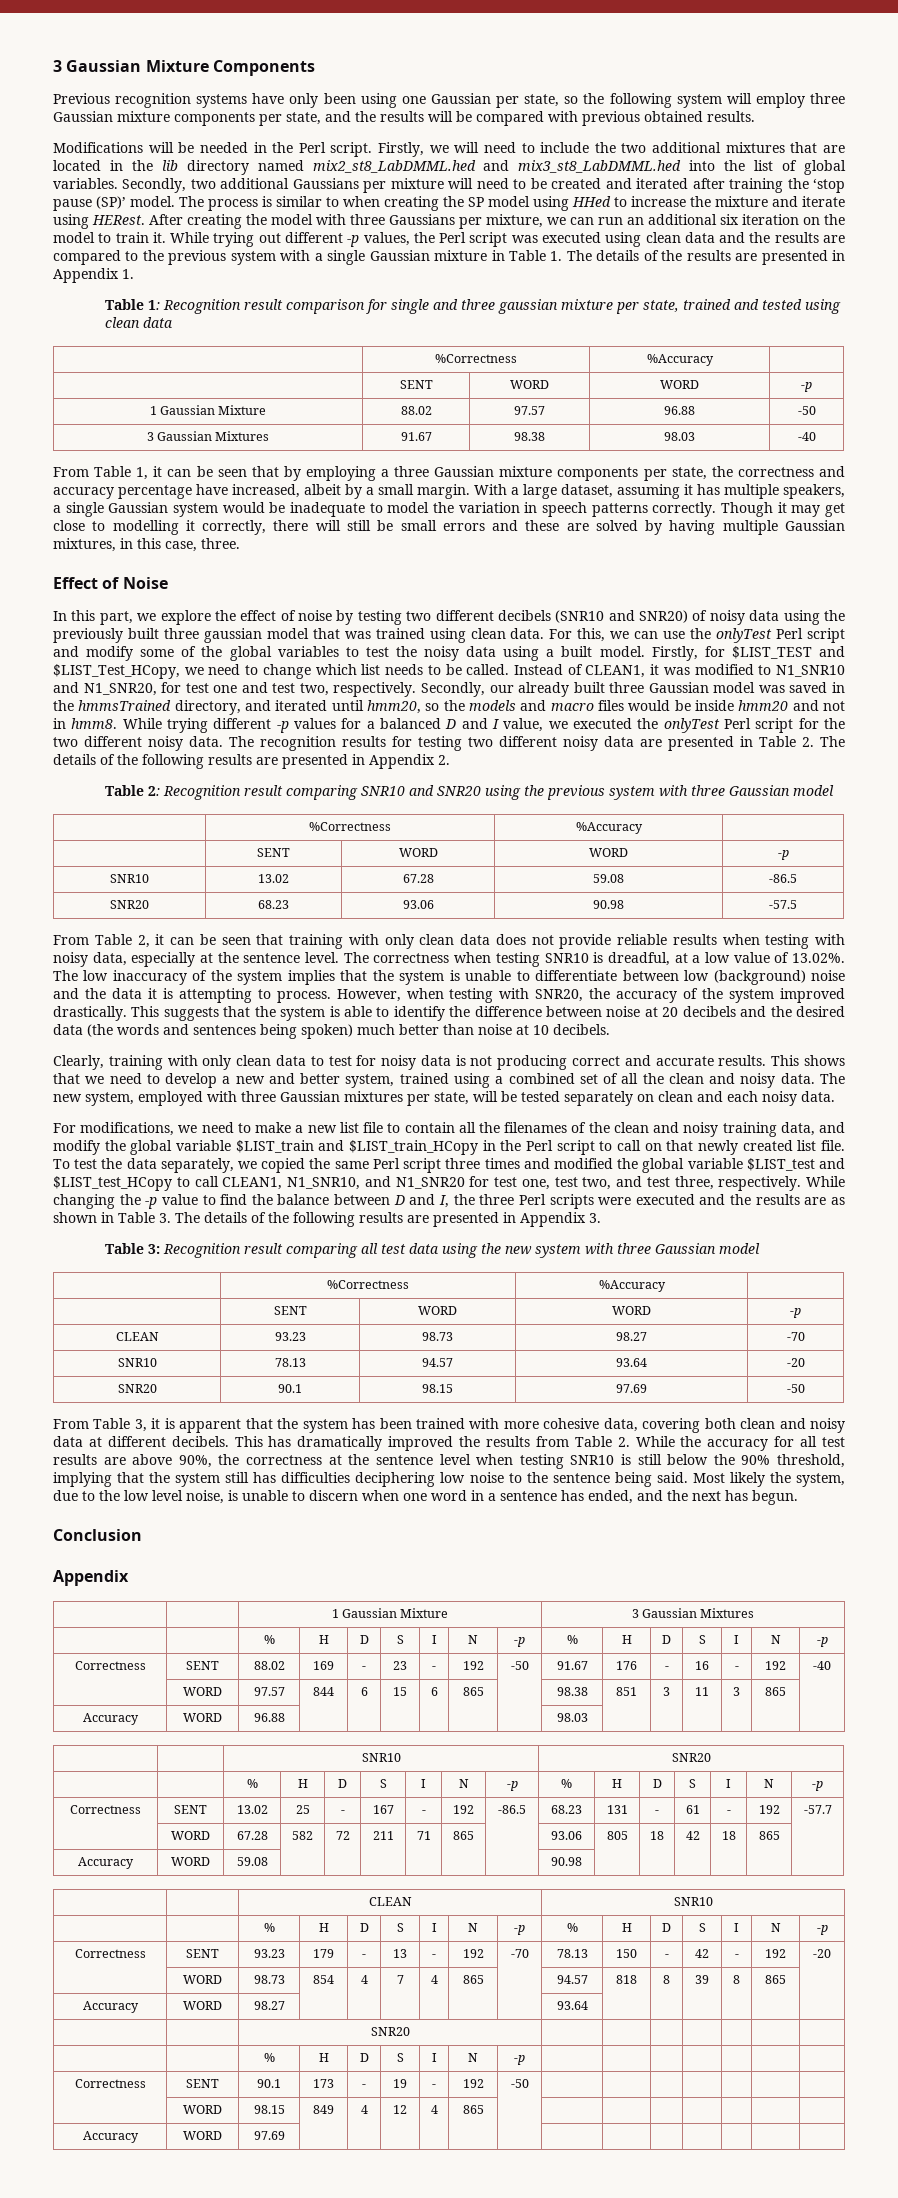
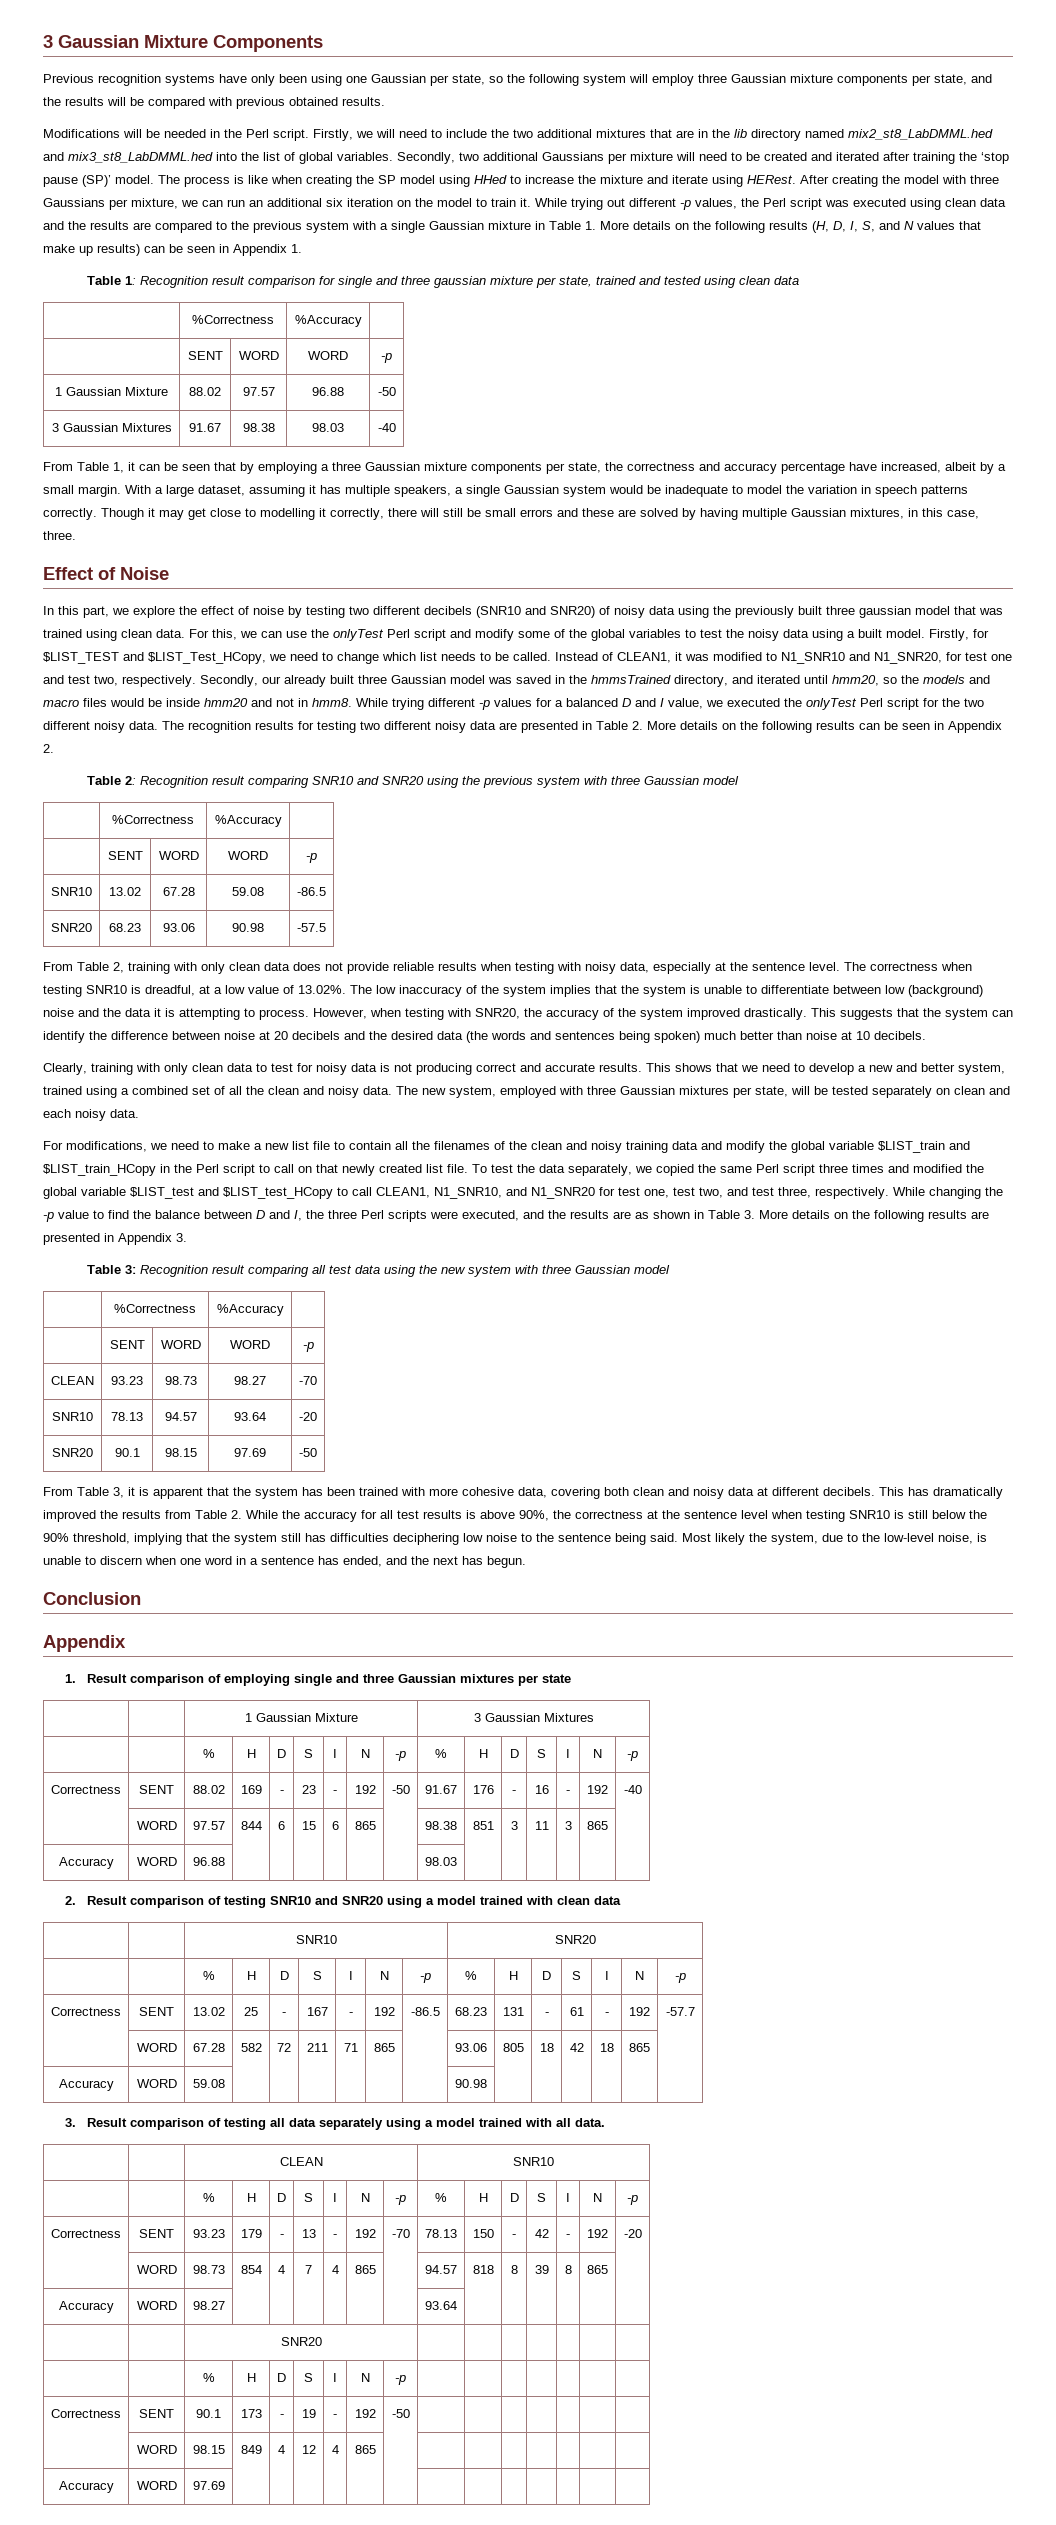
[53,160,101,171] located -> (694, 134) none
[276,196,339,207] similar to -> [248,175,268,184] like
[566,250,828,265] The details of the results are presented -> [600,221,981,233] [43,244,215,256] More details on the following results (H, D, I, S, and N values that make up results) can be seen
[820,736,845,747] [53,754,348,769] The details of the following results are presented -> [647,721,930,733] More details on the following results can be seen
[155,934,284,945] it can be seen that -> (124, 967) none
[329,1006,390,1017] is able to -> [992,1010,1013,1017] can
[780,1122,815,1136] data, -> [672,1141,698,1150] data
[635,1194,695,1205] executed -> [462,1210,519,1221] executed,
[175,1212,266,1223] The details of -> [759,1210,848,1219] More details on
[103,1457,126,1465] are -> [466,1510,476,1519] is
[124,1490,183,1501] low level -> [884,1533,934,1542] low-level
(129, 1578) none -> [65,1674,572,1686] // 1. Result comparison of employing single and three Gaussian mixtures per state
(588, 1717) none -> [65,1896,622,1908] // 2. Result comparison of testing SNR10 and SNR20 using a model trained with clean data
(582, 1861) none -> [65,2118,606,2130] // 3. Result comparison of testing all data separately using a model trained with all data.

